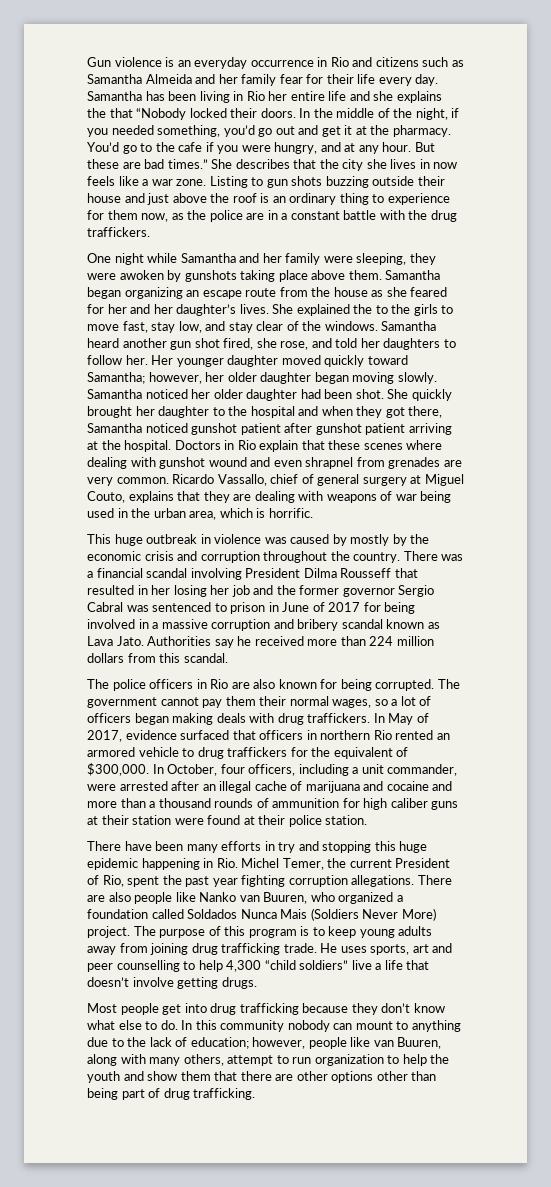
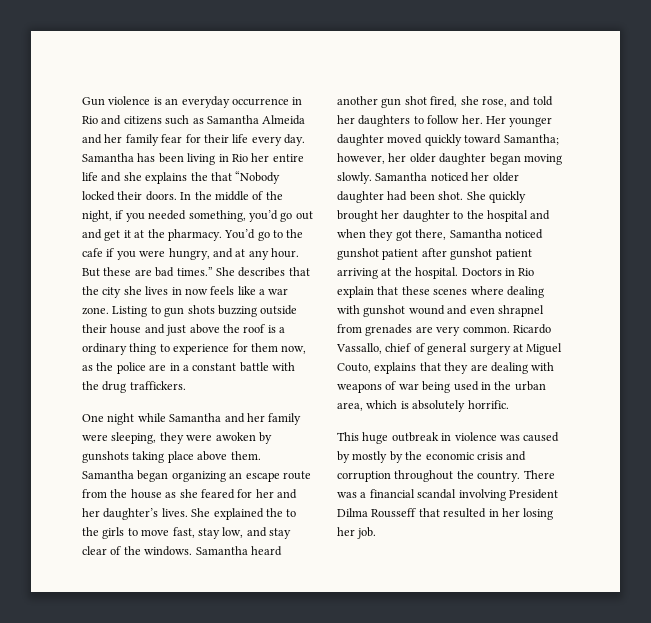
[272,196,286,203] an -> [279,327,285,333] a
(266, 513) none -> [412,400,466,412] absolutely
[231,585,435,597] [87,602,416,614] [87,619,440,631] [87,636,434,648] [87,653,228,663] [87,679,460,691] [87,696,432,708] [87,713,429,725] [87,730,450,742] [87,747,409,759] [87,763,458,776] [87,781,453,793] [87,798,459,810] [87,815,368,827] [87,841,428,853] [87,858,451,870] [87,875,452,887] [87,892,403,904] [87,908,436,921] [87,926,433,938] [87,943,453,955] [87,960,430,972] [87,977,257,989] [87,1003,445,1015] [87,1020,461,1032] [87,1037,442,1049] [87,1054,450,1066] [87,1071,437,1083] [87,1088,256,1100] job and the former governor Sergio Cabral was sentenced to prison in June of 2017 for being involved in a massive corruption and bribery scandal known as Lava Jato. Authorities say he received more than 224 million dollars from this scandal. // The police officers in Rio are also known for being corrupted. The government cannot pay them their normal wages, so a lot of officers began making deals with drug traffickers. In May of 2017, evidence surfaced that officers in northern Rio rented an armored vehicle to drug traffickers for the equivalent of $300,000. In October, four officers, including a unit commander, were arrested after an illegal cache of marijuana and cocaine and more than a thousand rounds of ammunition for high caliber guns at their station were found at their police station. // There have been many efforts in try and stopping this huge epidemic happening in Rio. Michel Temer, the current President of Rio, spent the past year fighting corruption allegations. There are also people like Nanko van Buuren, who organized a foundation called Soldados Nunca Mais (Soldiers Never More) project. The purpose of this program is to keep young adults away from joining drug trafficking trade. He uses sports, art and peer counselling to help 4,300 “child soldiers” live a life that doesn’t involve getting drugs. // Most people get into drug trafficking because they don’t know what else to do. In this community nobody can mount to anything due to the lack of education; however, people like van Buuren, along with many others, attempt to run organization to help the youth and show them that there are other options other than being part of drug trafficking. -> [357,527,377,539] job.

